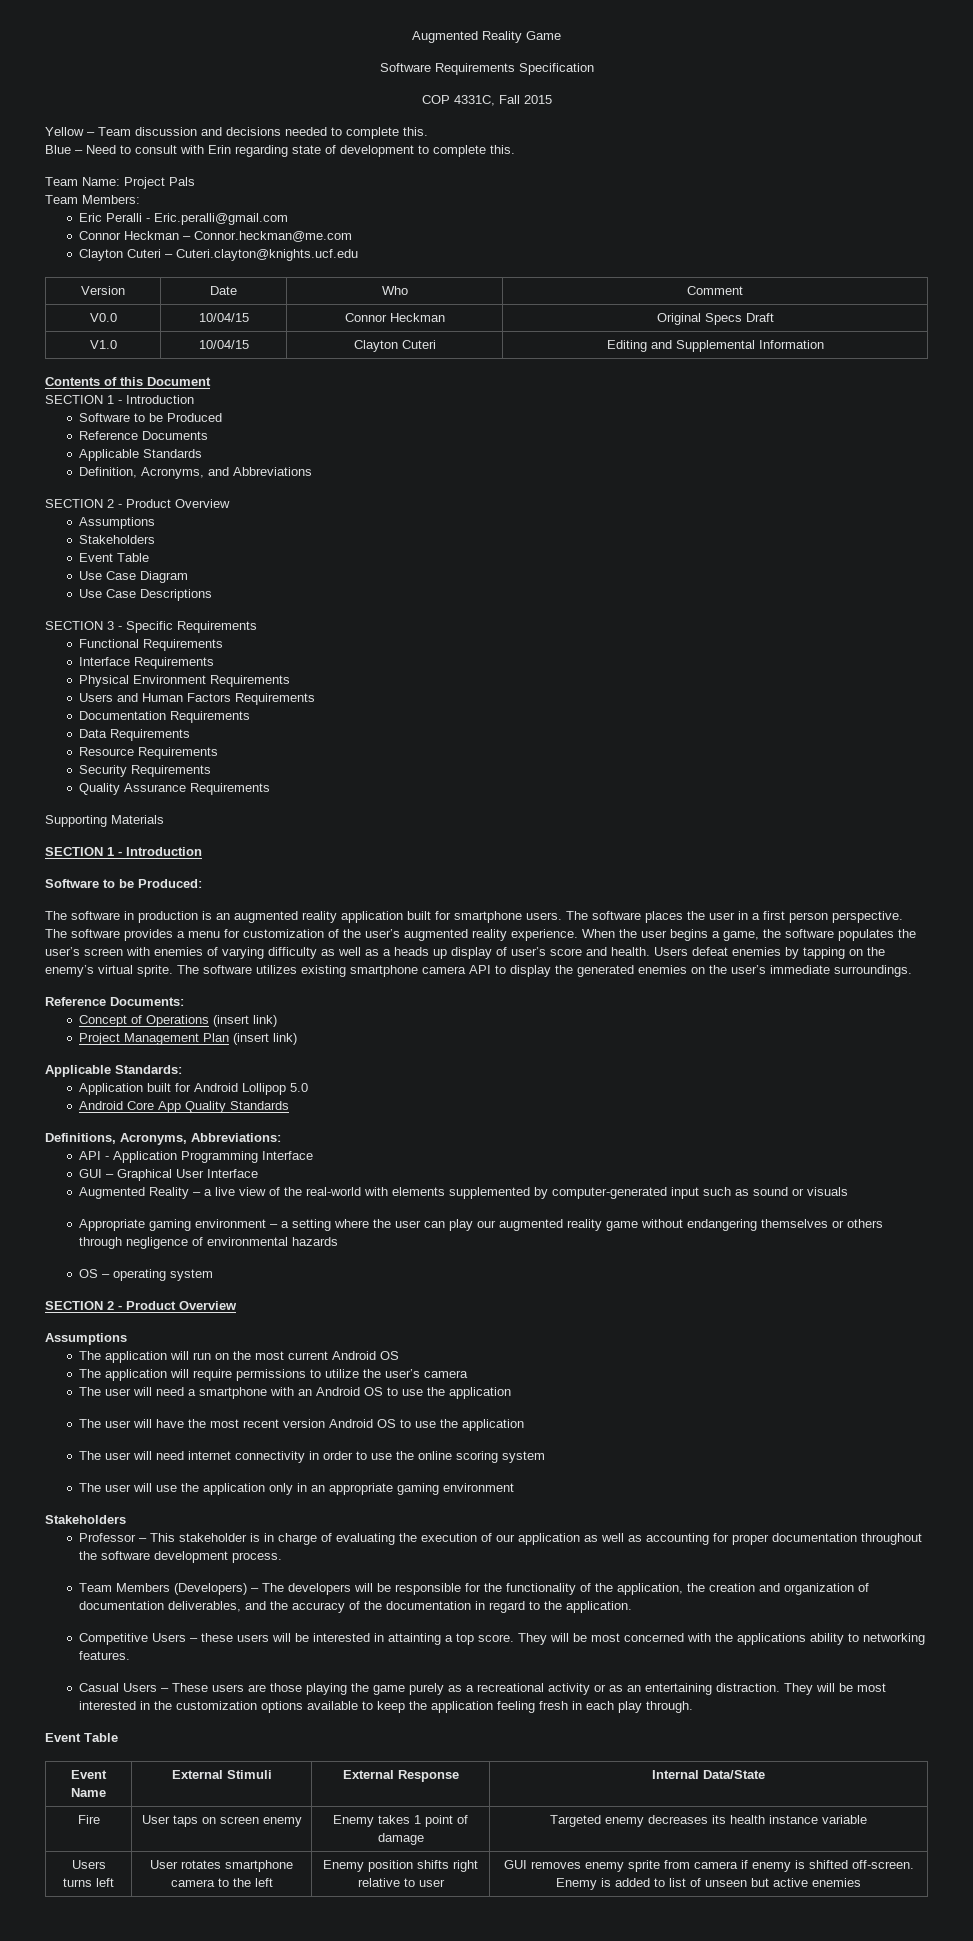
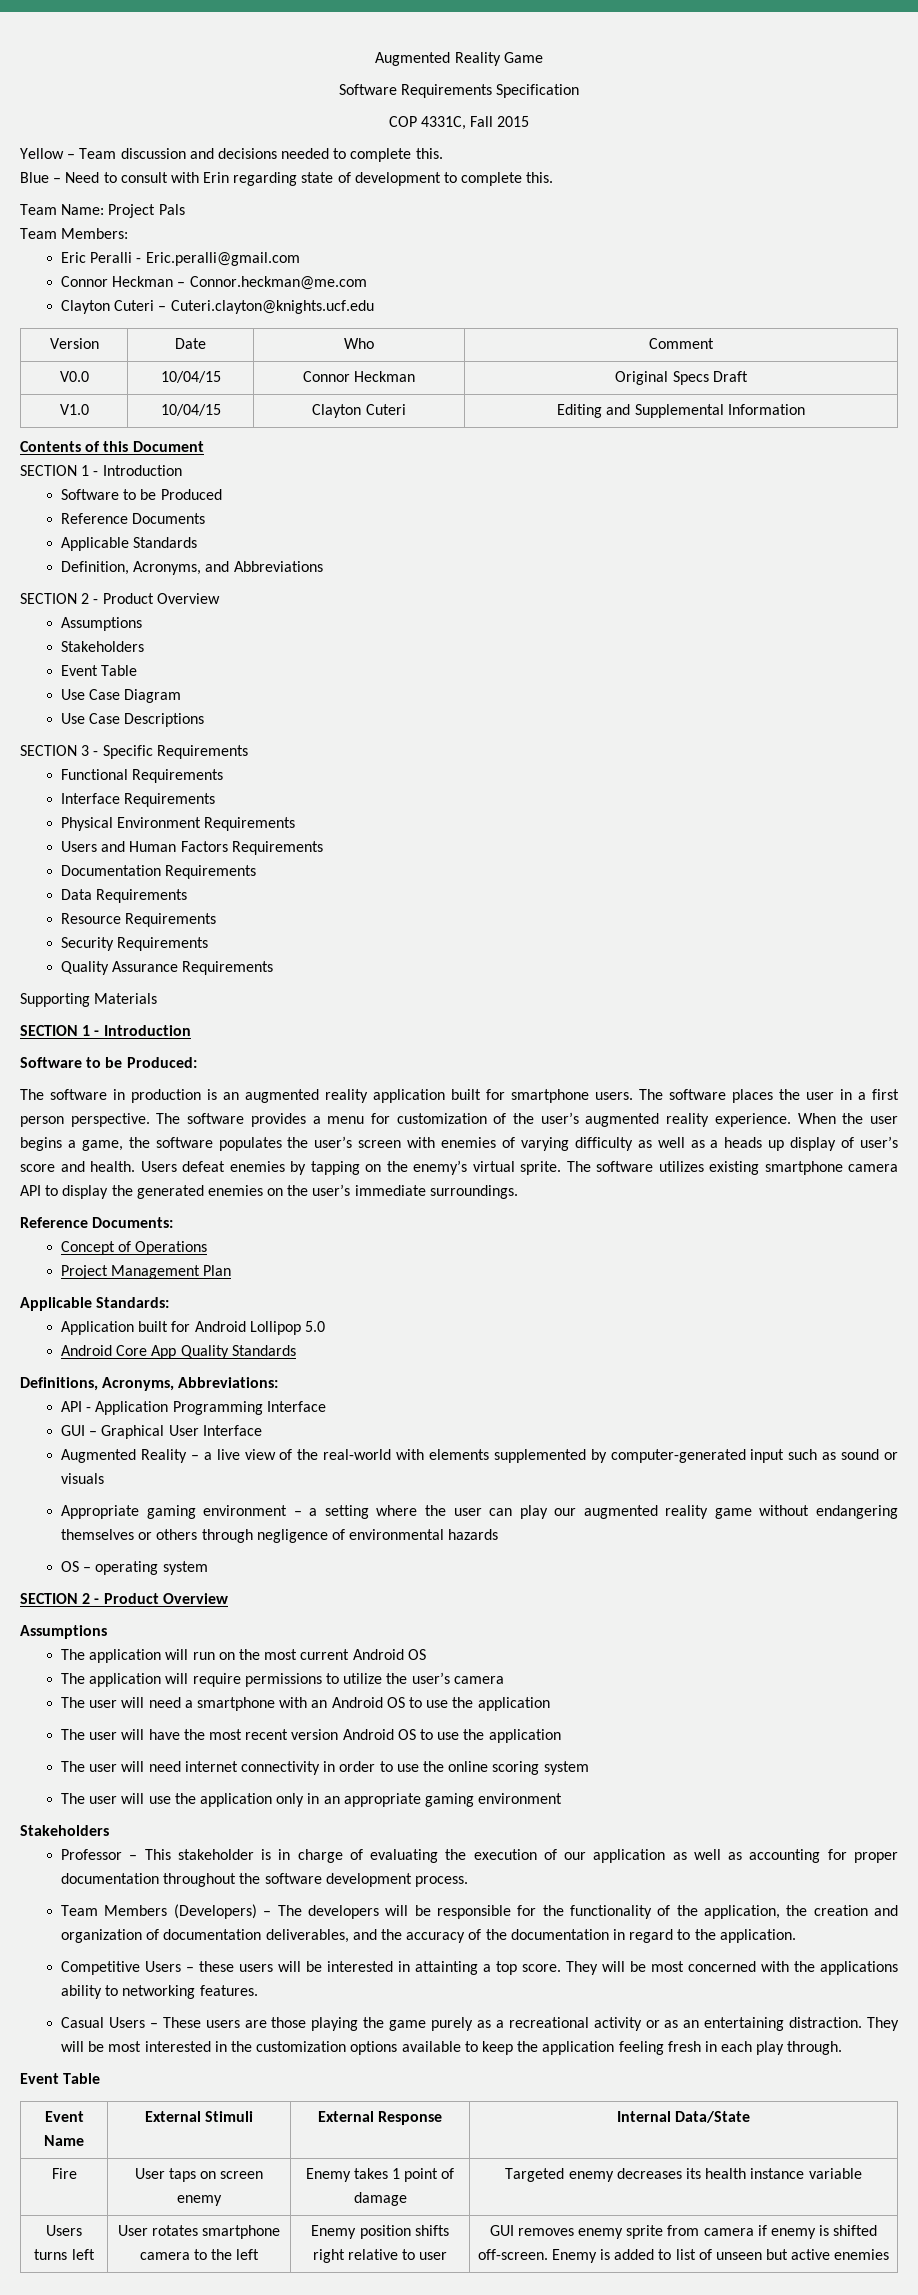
[212,1015,277,1027] (insert link) -> (208, 1248) none
[232,1033,297,1045] (insert link) -> (232, 1270) none

